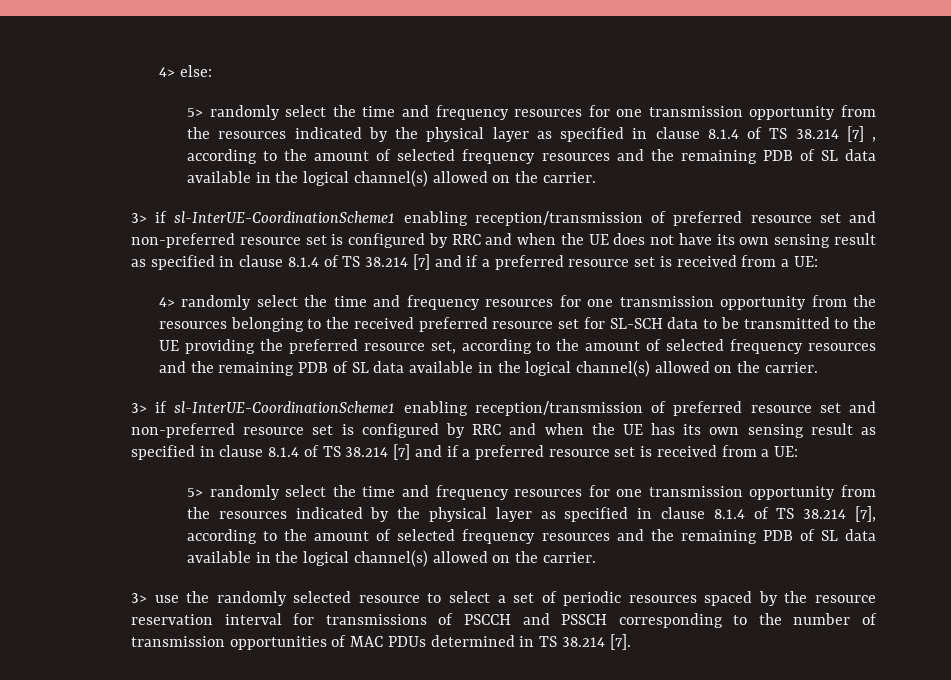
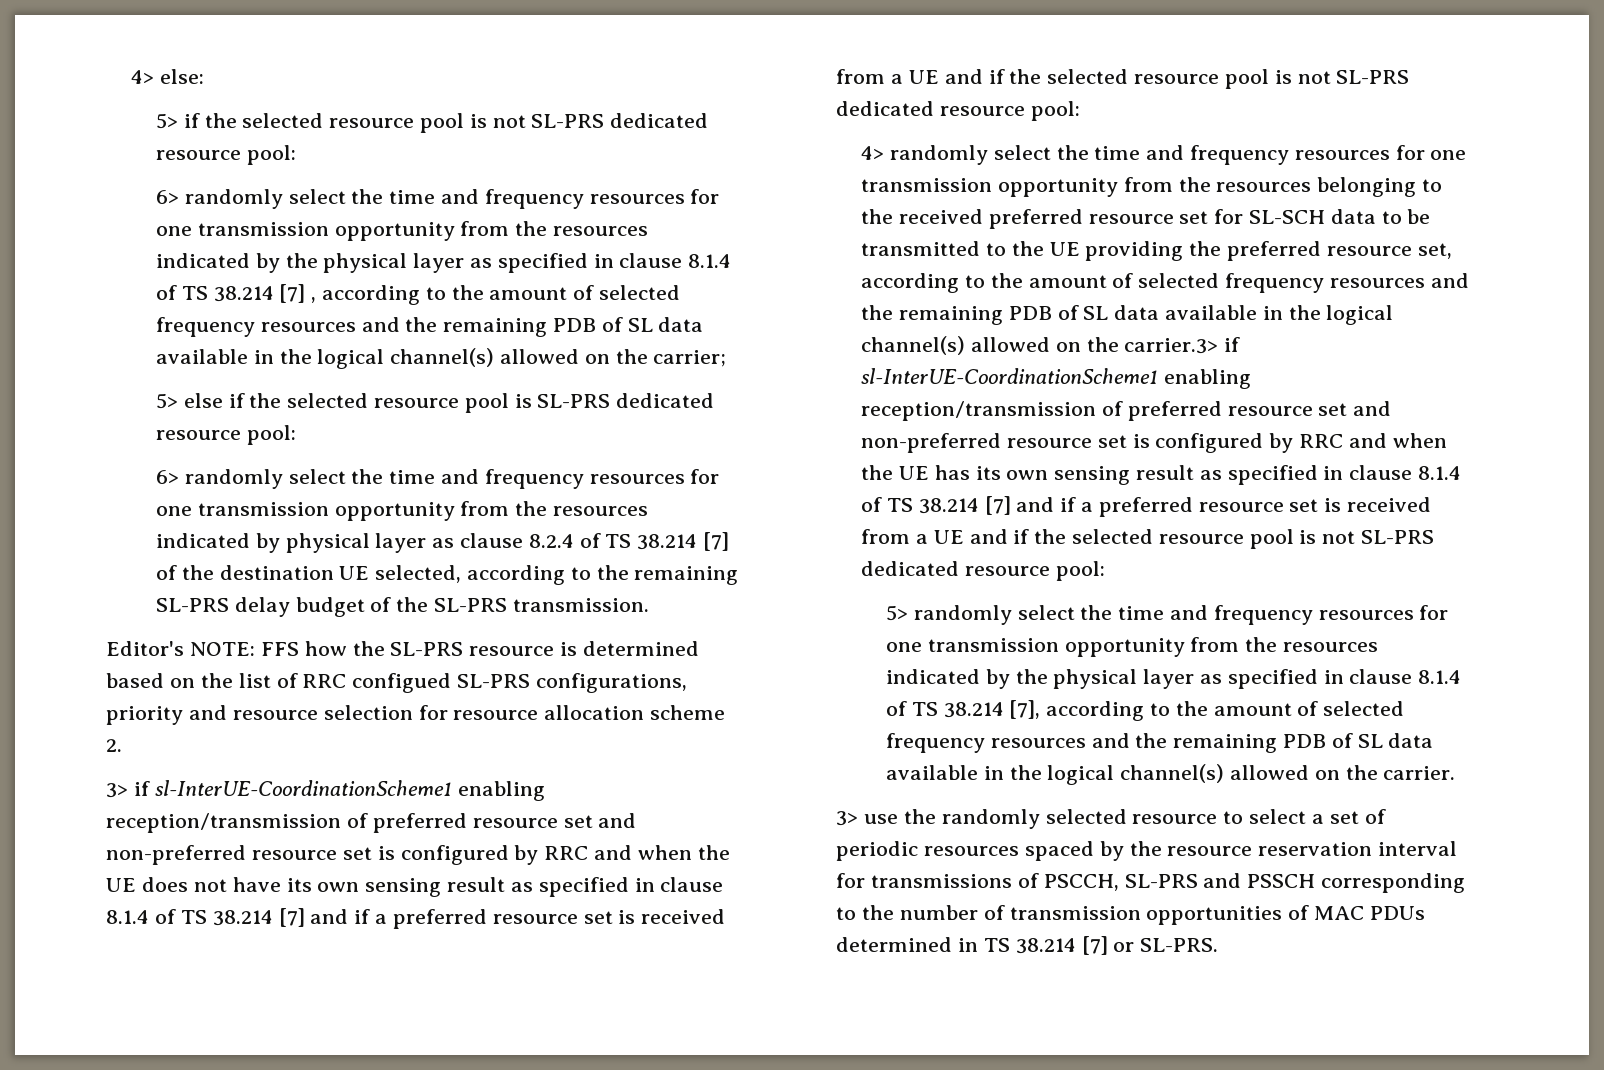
(204, 112) none -> [183,113,709,133] [155,145,296,165] [155,190,179,204] if the selected resource pool is not SL-PRS dedicated resource pool: // 6>
[542,172,596,183] carrier. -> [653,350,727,367] [155,393,715,413] [155,425,296,445] [155,469,720,489] [155,501,648,521] [155,532,729,553] [155,565,739,585] [155,597,649,617] [106,641,699,656] [106,673,687,693] [106,705,726,725] [106,739,123,752] carrier; // 5> else if the selected resource pool is SL-PRS dedicated resource pool: // 6> randomly select the time and frequency resources for one transmission opportunity from the resources indicated by physical layer as clause 8.2.4 of TS 38.214 [7] of the destination UE selected, according to the remaining SL-PRS delay budget of the SL-PRS transmission. // Editor's NOTE: FFS how the SL-PRS resource is determined based on the list of RRC configued SL-PRS configurations, priority and resource selection for resource allocation scheme 2.
[793,256,818,267] UE: -> [909,69,1410,89] [836,101,1081,121] UE and if the selected resource pool is not SL-PRS dedicated resource pool:
[764,362,818,373] [131,403,148,413] carrier. // 3> -> [1124,338,1219,354] carrier.3>
[774,446,799,457] UE: -> [933,529,1435,549] [861,561,1105,581] UE and if the selected resource pool is not SL-PRS dedicated resource pool:
[463,614,511,625] PSCCH -> [1043,874,1198,891] PSCCH, SL-PRS
[609,634,631,650] [7]. -> [1081,936,1219,955] [7] or SL-PRS.

